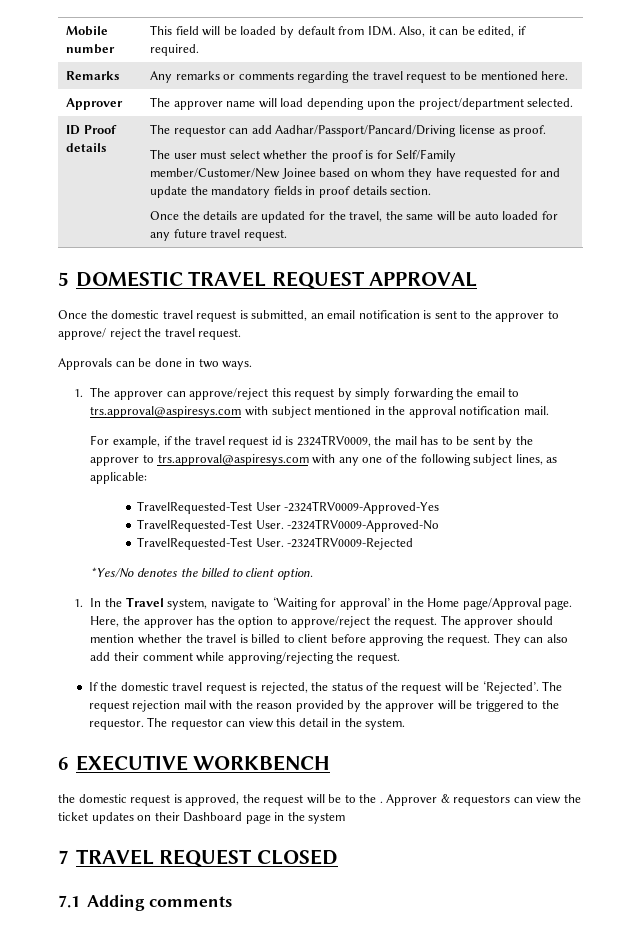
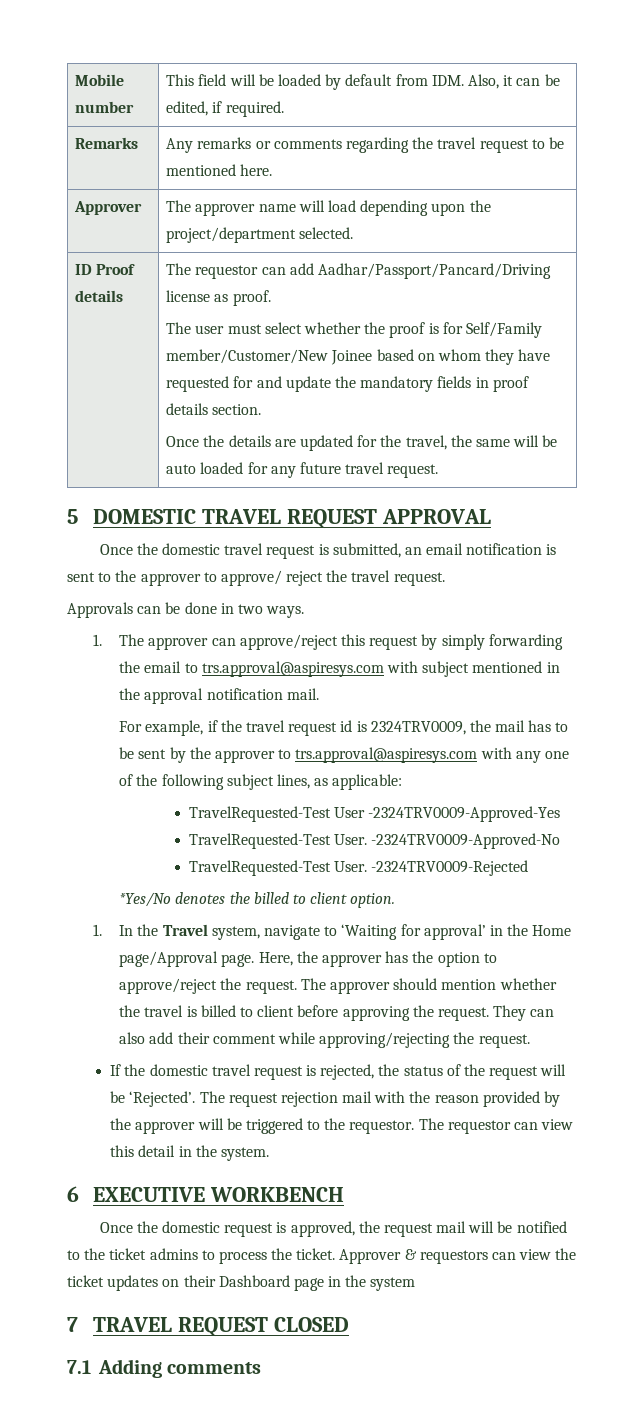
(331, 763) none -> [99,1222,133,1233] Once
[306,794,383,804] will be to the . -> [436,1221,567,1233] [67,1248,336,1264] mail will be notified to the ticket admins to process the ticket.

